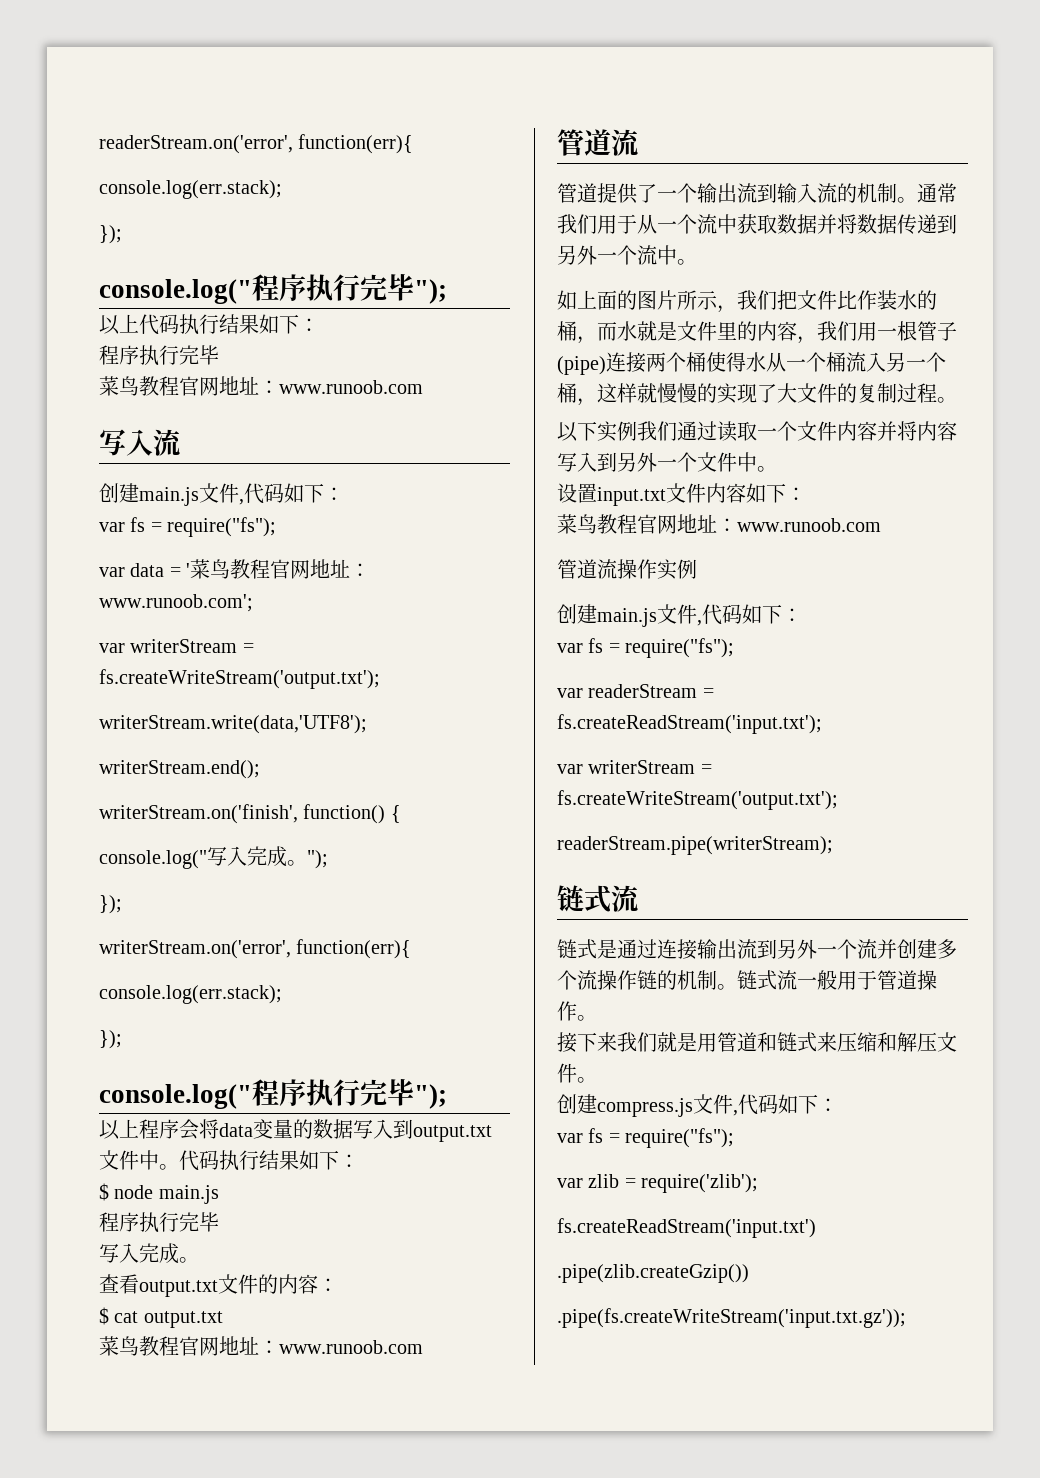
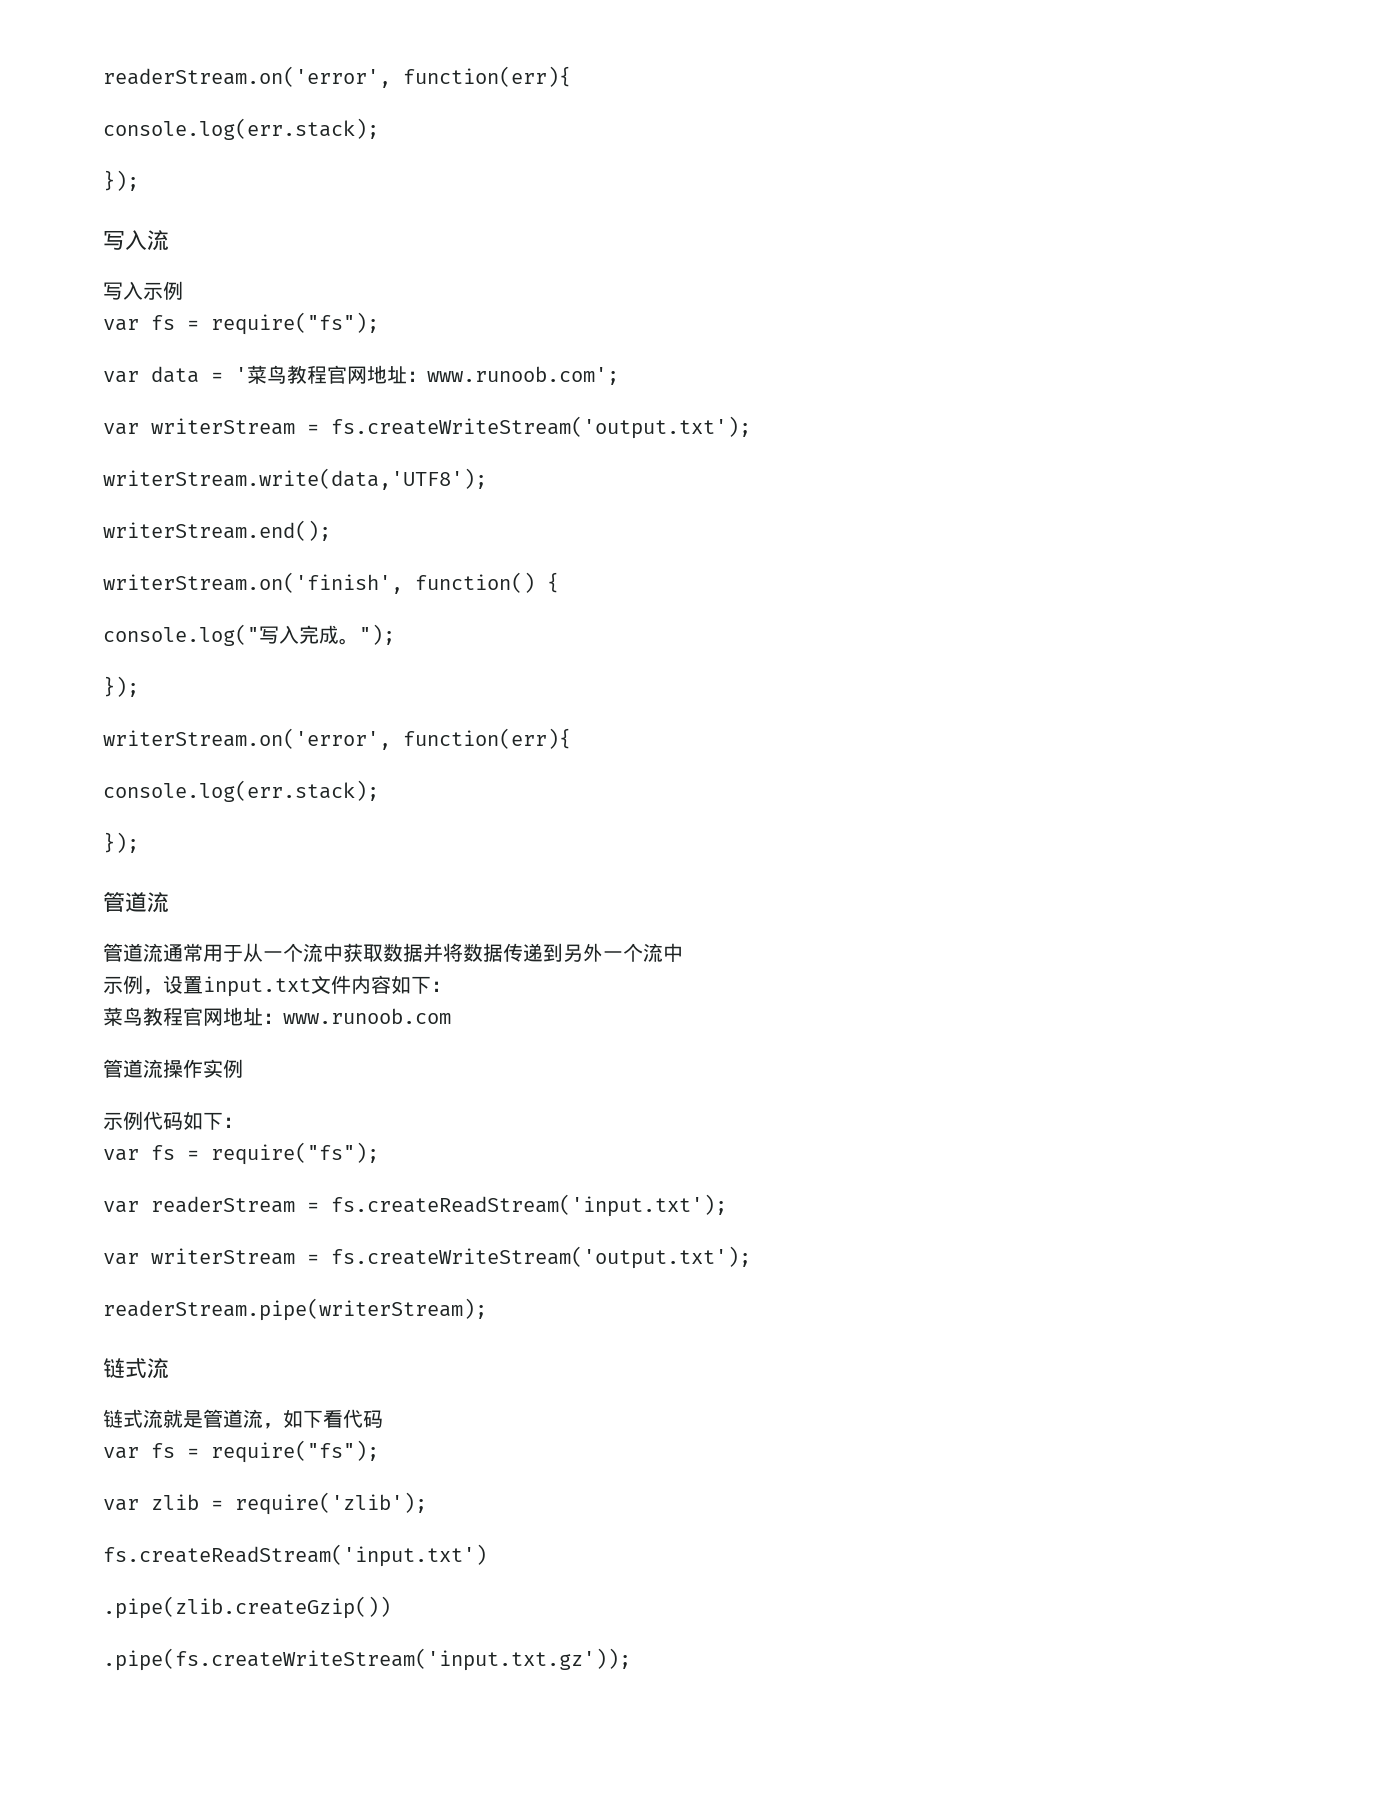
[99,274,447,304] [99,314,319,335] [99,345,219,366] [99,376,423,396] [99,429,181,456] [99,483,344,506] console.log("程序执行完毕"); // 以上代码执行结果如下： // 程序执行完毕 // 菜鸟教程官网地址：www.runoob.com // 写入流 // 创建main.js文件,代码如下： -> [103,230,169,251] [103,281,183,300] 写入流 // 写入示例
[99,1079,447,1109] [99,1119,492,1142] [99,1150,359,1171] [99,1183,219,1204] [99,1212,219,1233] [99,1243,199,1264] [99,1274,338,1297] [99,1307,223,1328] [99,1336,423,1356] [557,129,639,156] [557,183,957,204] [557,214,597,234] console.log("程序执行完毕"); // 以上程序会将data变量的数据写入到output.txt文件中。代码执行结果如下： // $ node main.js // 程序执行完毕 // 写入完成。 // 查看output.txt文件的内容： // $ cat output.txt // 菜鸟教程官网地址：www.runoob.com // 管道流 // 管道提供了一个输出流到输入流的机制。通常我们 -> [103,892,169,913] [103,943,203,962] 管道流 // 管道流通常
[677,259,697,265] [557,290,937,313] [557,321,957,344] [557,352,946,375] [557,383,957,406] [557,421,957,442] [557,452,777,472] 。 // 如上面的图片所示，我们把文件比作装水的桶，而水就是文件里的内容，我们用一根管子(pipe)连接两个桶使得水从一个桶流入另一个桶，这样就慢慢的实现了大文件的复制过程。 // 以下实例我们通过读取一个文件内容并将内容写入到另外一个文件中。 // -> [103,975,163,995] // 示例，
[557,604,702,627] 创建main.js文件, -> [103,1111,143,1130] 示例
[597,939,957,960] [557,970,937,990] [557,1001,597,1021] [557,1032,957,1053] [557,1063,597,1083] [557,1094,838,1117] 是通过连接输出流到另外一个流并创建多个流操作链的机制。链式流一般用于管道操作。 // 接下来我们就是用管道和链式来压缩和解压文件。 // 创建compress.js文件,代码如下： -> [143,1409,383,1429] 流就是管道流，如下看代码

